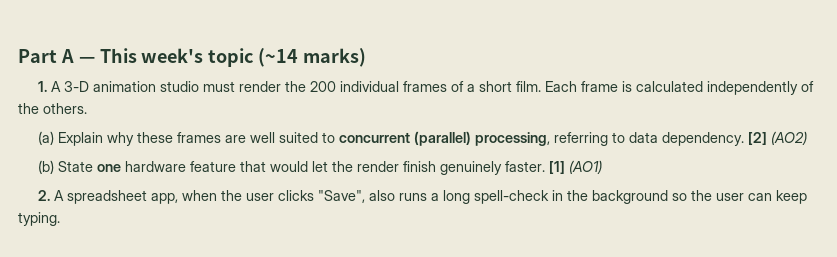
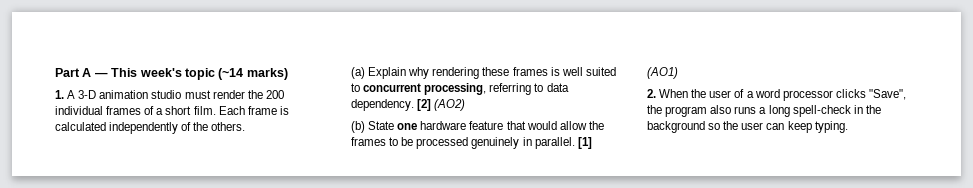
(135, 139) none -> [432,67,480,79] rendering
[225,135,247,143] are -> [550,67,560,76] is
[414,131,472,146] (parallel) -> (422, 87) none
[312,160,603,175] [38,190,366,204] let the render finish genuinely faster. [1] (AO1) // 2. A spreadsheet app, when the user clicks "Save", -> [559,121,604,130] [351,137,592,149] [647,67,678,79] [647,89,906,101] [647,105,708,117] allow the frames to be processed genuinely in parallel. [1] (AO1) // 2. When the user of a word processor clicks "Save", the program

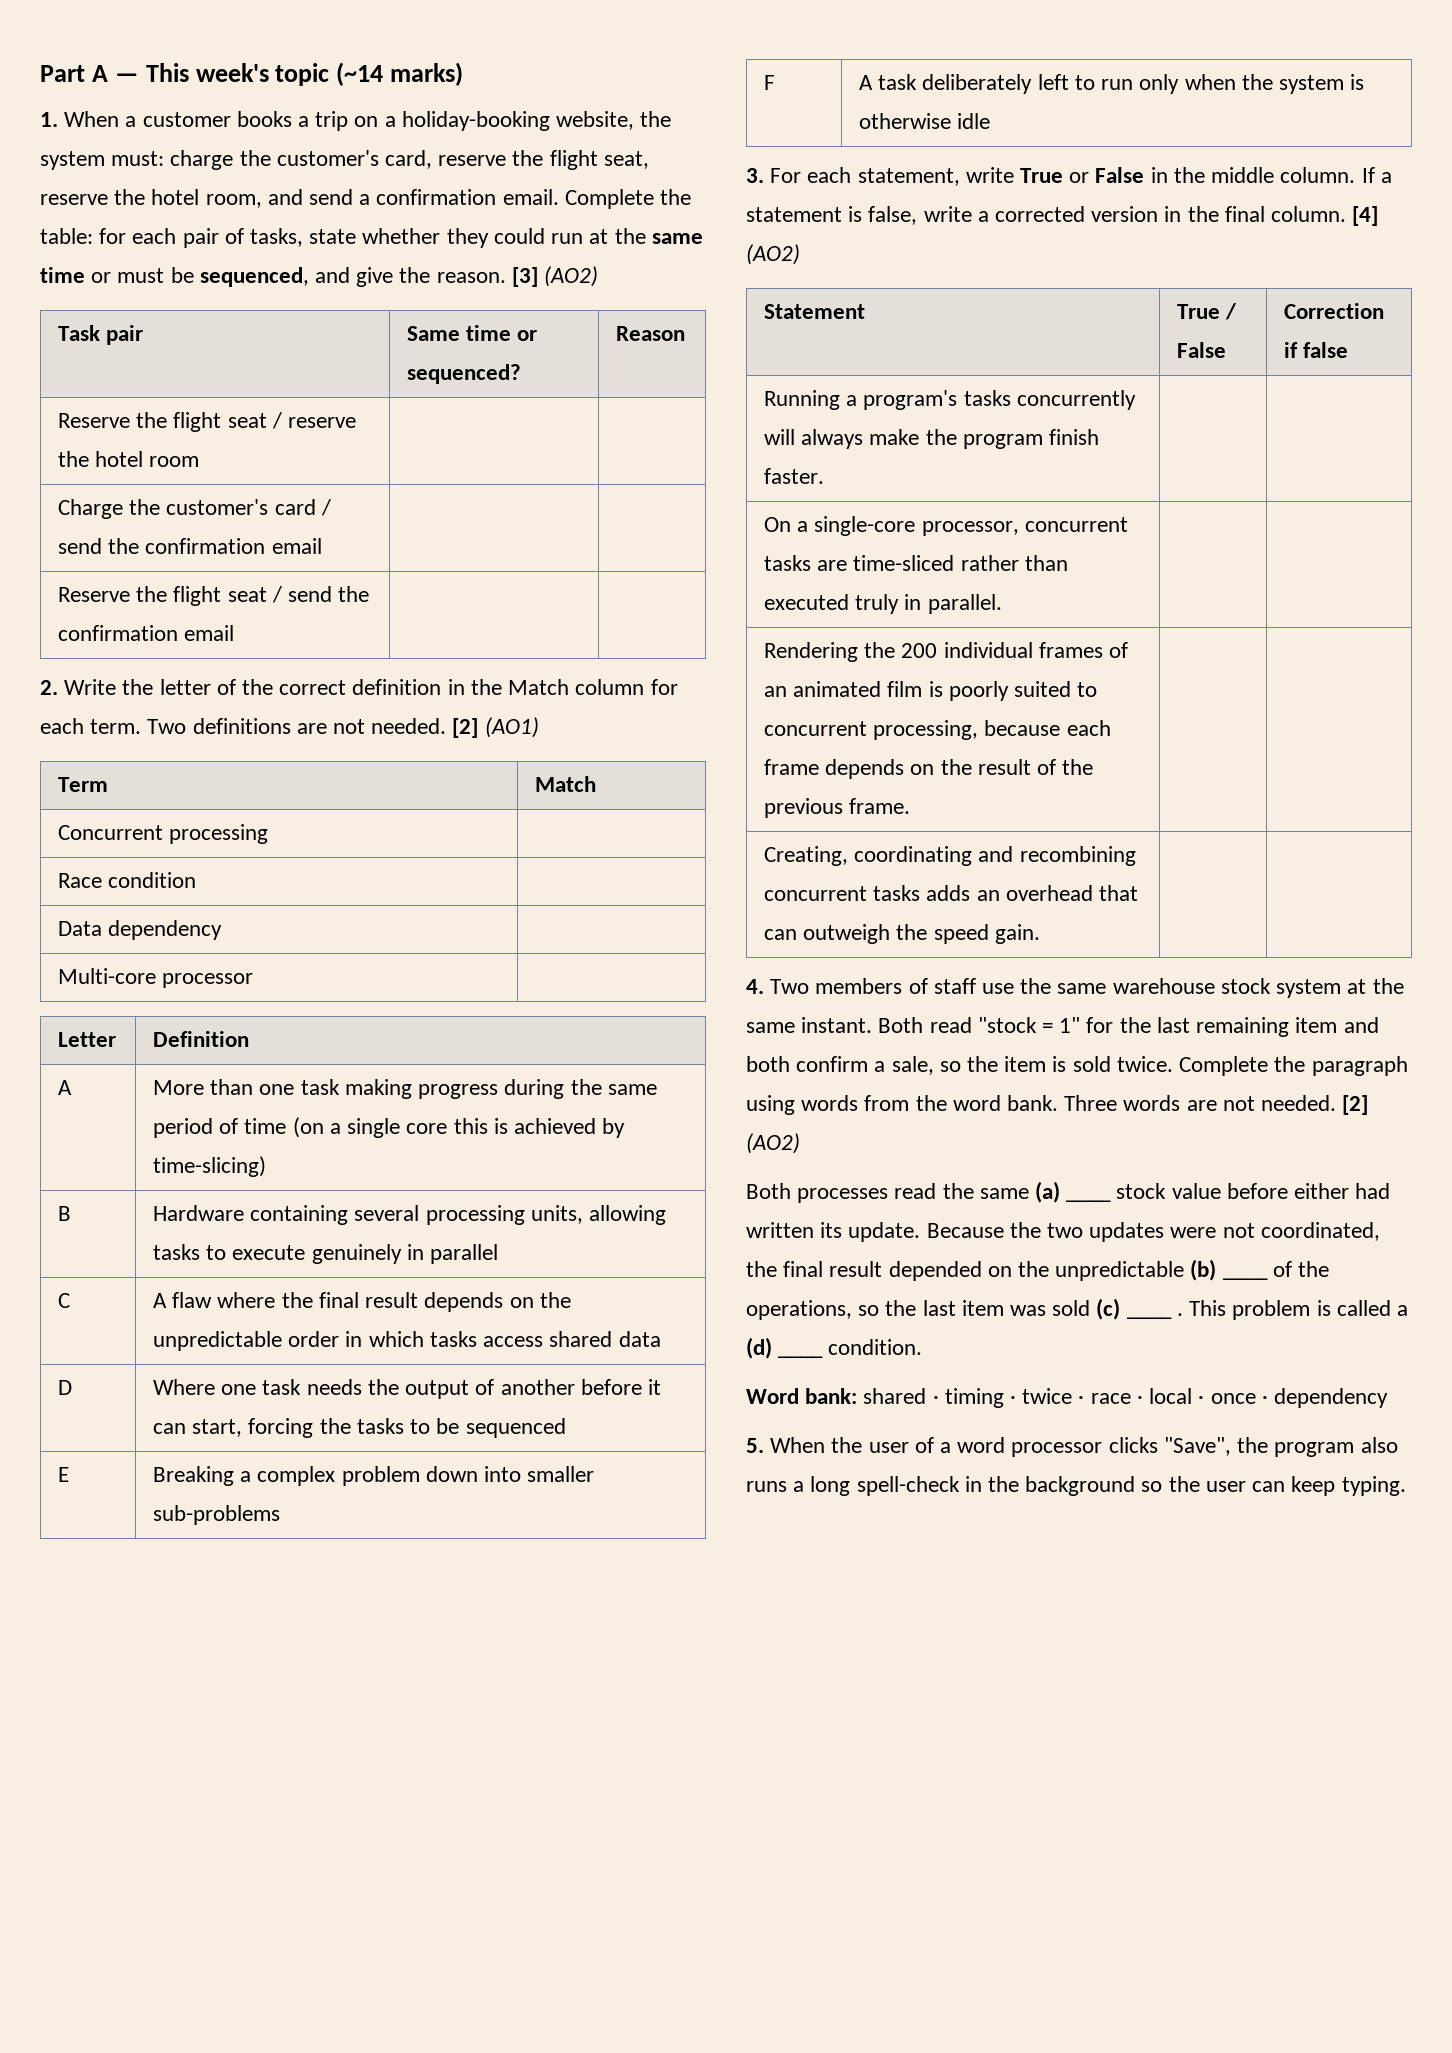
[67,90,245,99] A 3-D animation studio must render -> [64,111,672,131] [40,150,649,170] [40,189,692,209] [40,228,703,248] [40,266,599,287] [58,325,144,345] [407,325,538,341] [407,364,522,384] [616,326,686,341] [58,412,357,432] [58,451,200,467] [58,499,331,519] [58,538,322,554] [58,586,370,606] [58,625,235,641] [40,679,678,695] [40,717,539,738] [58,777,109,792] [535,776,597,792] [58,824,269,844] [58,872,197,888] [58,920,223,940] [58,968,254,988] [58,1032,117,1047] [153,1031,250,1047] [58,1080,73,1095] [153,1079,657,1099] [153,1117,626,1138] [153,1156,267,1177] [58,1206,72,1221] [153,1205,667,1225] [153,1244,499,1264] [58,1293,71,1308] [153,1292,571,1312] [153,1331,661,1351] [58,1380,73,1395] [153,1379,661,1399] [153,1418,566,1438] [58,1467,70,1482] [153,1466,595,1486] [153,1505,281,1525] [764,75,776,90] [859,74,1365,94] [859,113,991,129] [746,167,1392,186] [746,206,1379,226] [746,244,800,265] [764,304,866,319] [1177,303,1238,320] [1177,342,1227,358] [1284,303,1385,319] [1284,342,1349,358] [764,390,1136,410] [764,429,1100,449] [764,468,825,484] [764,516,1128,536] [764,555,1068,571] [764,594,1002,614] [764,642,859,662] When a customer books a trip on a holiday-booking website, the system must: charge the customer's card, reserve the flight seat, reserve the hotel room, and send a confirmation email. Complete the table: for each pair of tasks, state whether they could run at the same time or must be sequenced, and give the reason. [3] (AO2) // Task pair | Same time or sequenced? | Reason // Reserve the flight seat / reserve the hotel room | | // Charge the customer's card / send the confirmation email | | // Reserve the flight seat / send the confirmation email | | // 2. Write the letter of the correct definition in the Match column for each term. Two definitions are not needed. [2] (AO1) // Term | Match // Concurrent processing | // Race condition | // Data dependency | // Multi-core processor | // Letter | Definition // A | More than one task making progress during the same period of time (on a single core this is achieved by time-slicing) // B | Hardware containing several processing units, allowing tasks to execute genuinely in parallel // C | A flaw where the final result depends on the unpredictable order in which tasks access shared data // D | Where one task needs the output of another before it can start, forcing the tasks to be sequenced // E | Breaking a complex problem down into smaller sub-problems // F | A task deliberately left to run only when the system is otherwise idle // 3. For each statement, write True or False in the middle column. If a statement is false, write a corrected version in the final column. [4] (AO2) // Statement | True / False | Correction if false // Running a program's tasks concurrently will always make the program finish faster. | | // On a single-core processor, concurrent tasks are time-sliced rather than executed truly in parallel. | | // Rendering
[156,106,289,115] [55,122,246,134] [351,67,616,79] [351,83,569,95] [351,99,466,111] [351,121,604,133] [351,137,592,149] [647,67,678,79] [647,89,656,98] a short film. Each frame is calculated independently of the others. // (a) Explain why rendering these frames is well suited to concurrent processing, referring to data dependency. [2] (AO2) // (b) State one hardware feature that would allow the frames to be processed genuinely in parallel. [1] (AO1) // 2. -> [764,681,1098,701] [764,720,1111,740] [764,759,1094,779] [764,798,911,818] [764,846,1136,866] [764,885,1139,901] [764,924,1040,944] [746,978,1404,998] [746,1017,1379,1037] [746,1056,1408,1076] [746,1095,1369,1115] [746,1133,800,1154] [746,1181,1112,1203] [1116,1183,1391,1199] [746,1222,1380,1242] [746,1259,1268,1281] [1272,1261,1330,1277] [746,1298,1172,1320] [1176,1300,1408,1320] [746,1337,824,1359] [828,1339,923,1355] [746,1388,1388,1408] [746,1438,764,1453] an animated film is poorly suited to concurrent processing, because each frame depends on the result of the previous frame. | | // Creating, coordinating and recombining concurrent tasks adds an overhead that can outweigh the speed gain. | | // 4. Two members of staff use the same warehouse stock system at the same instant. Both read "stock = 1" for the last remaining item and both confirm a sale, so the item is sold twice. Complete the paragraph using words from the word bank. Three words are not needed. [2] (AO2) // Both processes read the same (a) ____ stock value before either had written its update. Because the two updates were not coordinated, the final result depended on the unpredictable (b) ____ of the operations, so the last item was sold (c) ____ . This problem is called a (d) ____ condition. // Word bank: shared · timing · twice · race · local · once · dependency // 5.

